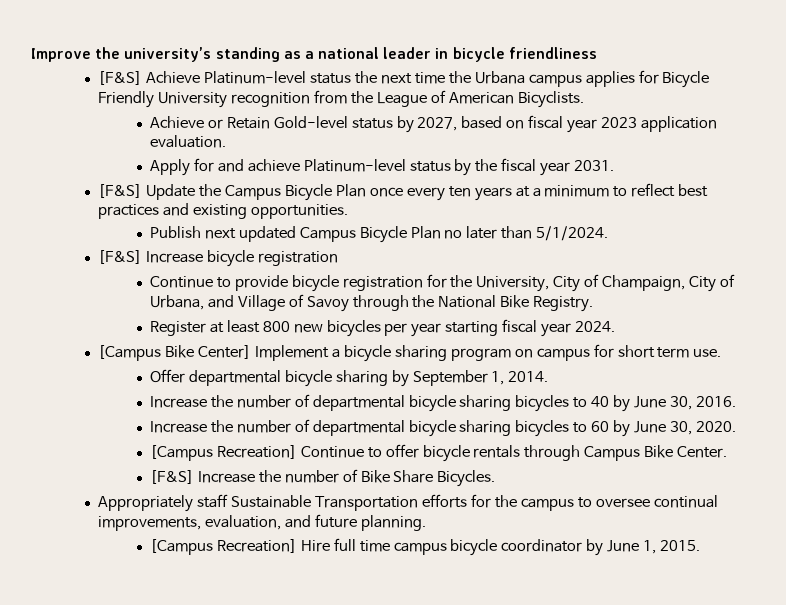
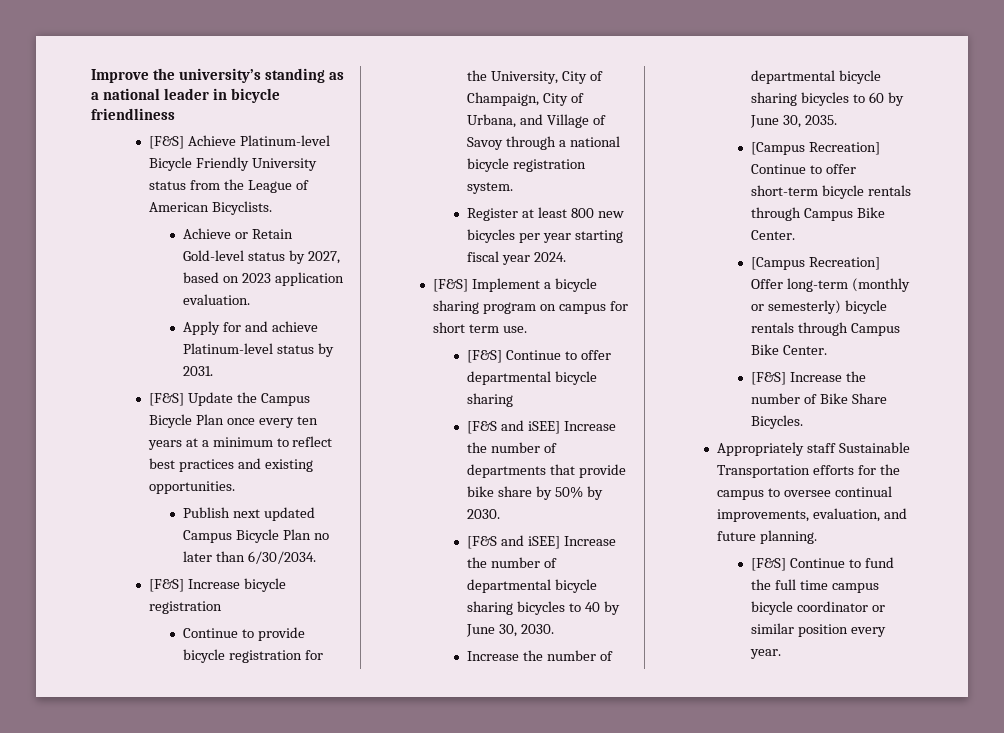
[310,70,659,87] status the next time the Urbana campus applies for -> (330, 140) none
[231,92,311,107] recognition -> [148,181,186,190] status
[528,115,598,133] fiscal year -> (240, 279) none
[475,158,571,176] the fiscal year -> (334, 350) none
[536,226,609,241] 5/1/2024. -> [247,551,316,564] 6/30/2034.
[412,295,594,312] the National Bike Registry. -> [558,136,620,147] [467,158,587,172] [467,182,514,194] a national bicycle registration system.
[98,345,252,361] [Campus Bike Center] -> [432,279,468,292] [F&S]
[149,369,549,387] Offer departmental bicycle sharing by September 1, 2014. // -> [467,350,611,363] [467,371,598,385] [467,393,514,407] [467,420,616,434] [467,442,557,453] [467,464,626,478] [467,486,603,500] [467,509,501,519] [467,535,560,549] [F&S] Continue to offer departmental bicycle sharing // [F&S and iSEE] Increase the number of departments that provide bike share by 50% by 2030. // [F&S and iSEE]
[695,396,736,407] 2016. -> [520,624,554,634] 2030.
[695,421,736,432] 2020. -> [804,115,837,125] 2035.
(419, 451) none -> [751,185,911,199] [751,207,885,221] [751,230,796,240] [751,257,881,270] [751,278,910,292] [751,300,842,314] short-term bicycle rentals through Campus Bike Center. // [Campus Recreation] Offer long-term (monthly or semesterly)
[149,539,330,555] [Campus Recreation] Hire -> [751,557,894,571] [751,579,772,590] [F&S] Continue to fund the
[586,539,701,556] by June 1, 2015. -> [871,605,885,612] [751,623,886,637] [750,649,782,659] or similar position every year.

